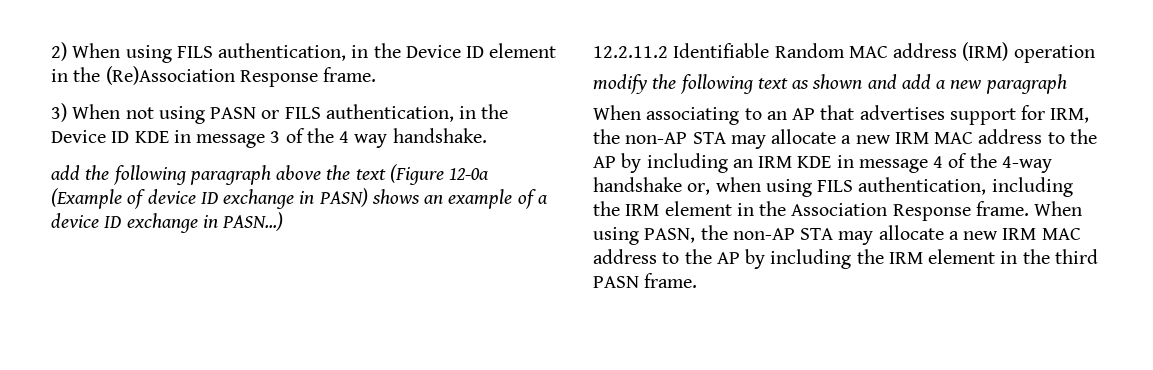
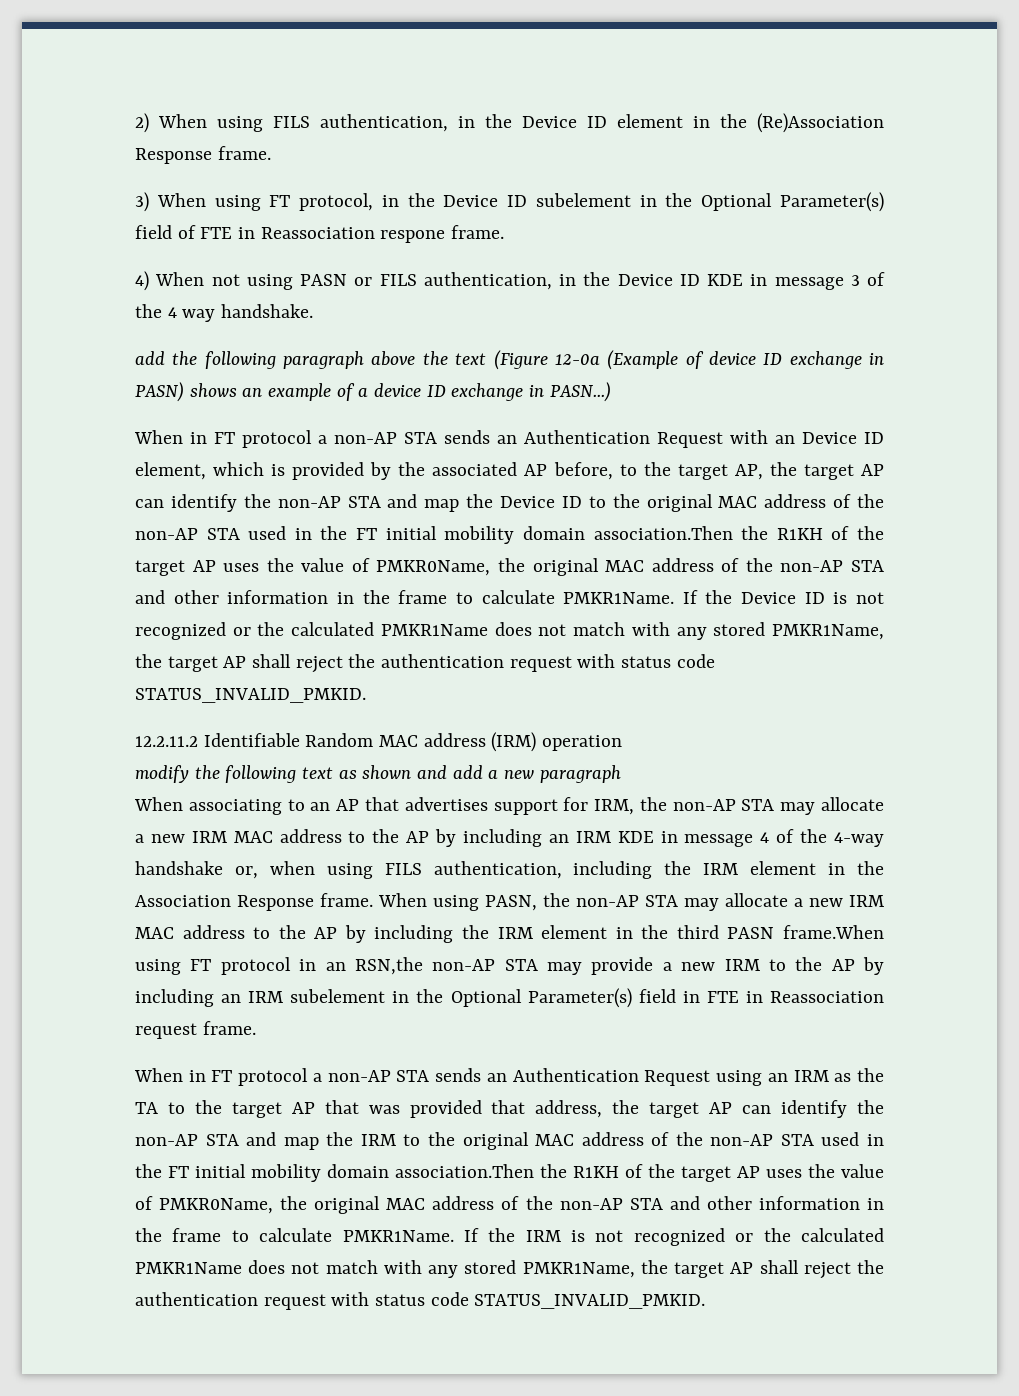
(121, 111) none -> [214,192,884,212] [135,225,505,243] [135,271,205,291] using FT protocol, in the Device ID subelement in the Optional Parameter(s) field of FTE in Reassociation respone frame. // 4) When
(284, 221) none -> [134,430,884,448] [135,462,884,480] [135,494,884,512] [135,526,885,544] [135,558,884,576] [135,590,884,604] [135,622,885,640] [135,654,715,673] [135,688,366,703] // When in FT protocol a non-AP STA sends an Authentication Request with an Device ID element, which is provided by the associated AP before, to the target AP, the target AP can identify the non-AP STA and map the Device ID to the original MAC address of the non-AP STA used in the FT initial mobility domain association.Then the R1KH of the target AP uses the value of PMKR0Name, the original MAC address of the non-AP STA and other information in the frame to calculate PMKR1Name. If the Device ID is not recognized or the calculated PMKR1Name does not match with any stored PMKR1Name, the target AP shall reject the authentication request with status code STATUS_INVALID_PMKID.
[644,273,698,288] frame. -> [782,925,884,939] [135,957,884,975] [135,988,885,1008] [135,1021,256,1039] [134,1068,885,1086] [135,1100,884,1118] [135,1132,884,1150] [135,1164,884,1182] [135,1196,885,1214] [135,1228,884,1246] [135,1260,885,1279] [135,1292,706,1310] frame.When using FT protocol in an RSN,the non-AP STA may provide a new IRM to the AP by including an IRM subelement in the Optional Parameter(s) field in FTE in Reassociation request frame. // When in FT protocol a non-AP STA sends an Authentication Request using an IRM as the TA to the target AP that was provided that address, the target AP can identify the non-AP STA and map the IRM to the original MAC address of the non-AP STA used in the FT initial mobility domain association.Then the R1KH of the target AP uses the value of PMKR0Name, the original MAC address of the non-AP STA and other information in the frame to calculate PMKR1Name. If the IRM is not recognized or the calculated PMKR1Name does not match with any stored PMKR1Name, the target AP shall reject the authentication request with status code STATUS_INVALID_PMKID.

